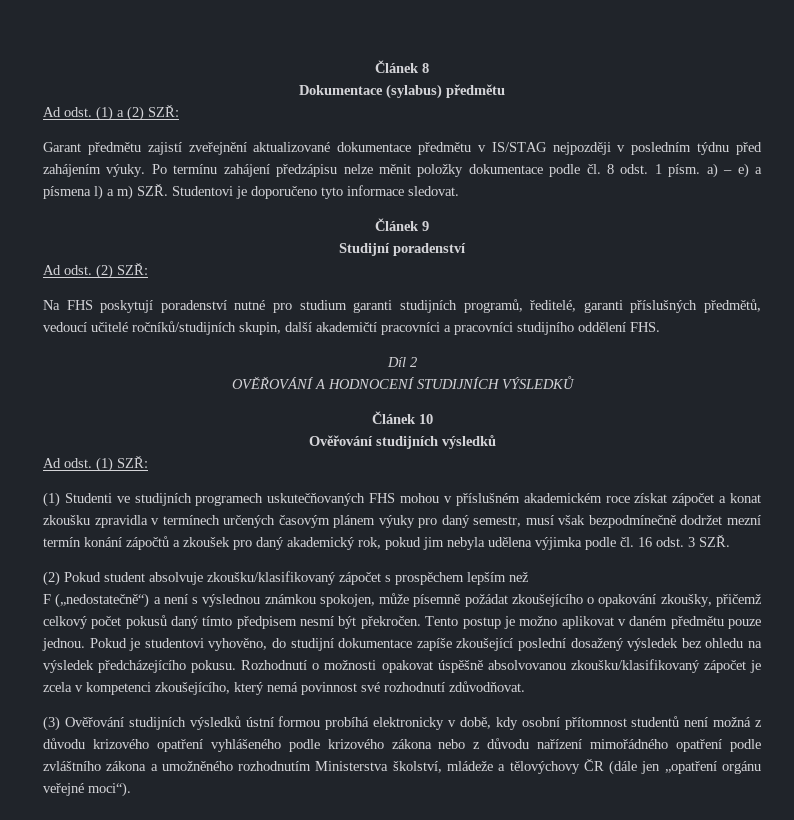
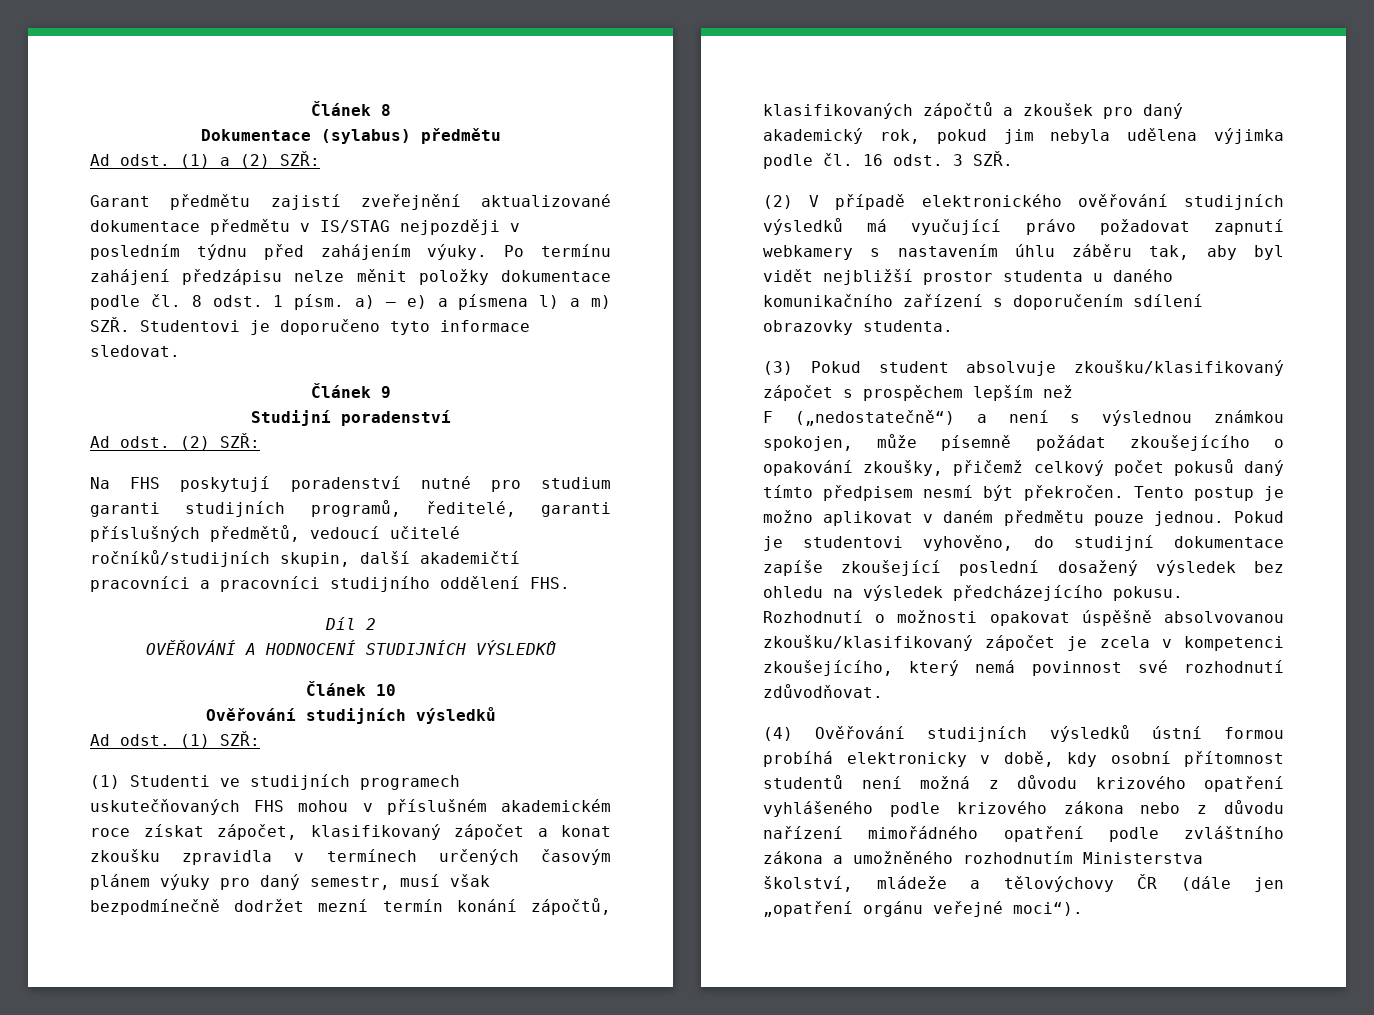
(668, 498) none -> [217,824,441,840] zápočet, klasifikovaný
(122, 542) none -> [531,898,611,915] [763,103,913,119] zápočtů, klasifikovaných
(60, 578) none -> [809,194,1284,210] [763,218,1284,235] [763,244,1284,260] [763,269,1173,285] [763,294,1203,310] [763,320,953,335] [763,361,793,375] V případě elektronického ověřování studijních výsledků má vyučující právo požadovat zapnutí webkamery s nastavením úhlu záběru tak, aby byl vidět nejbližší prostor studenta u daného komunikačního zařízení s doporučením sdílení obrazovky studenta. // (3)
[43,716,60,731] (3) -> [763,727,793,741] (4)

